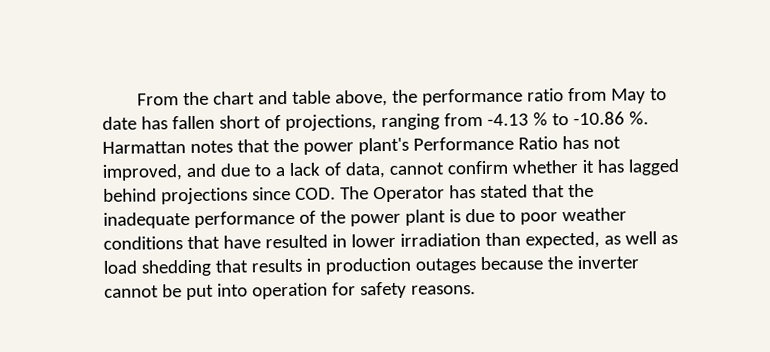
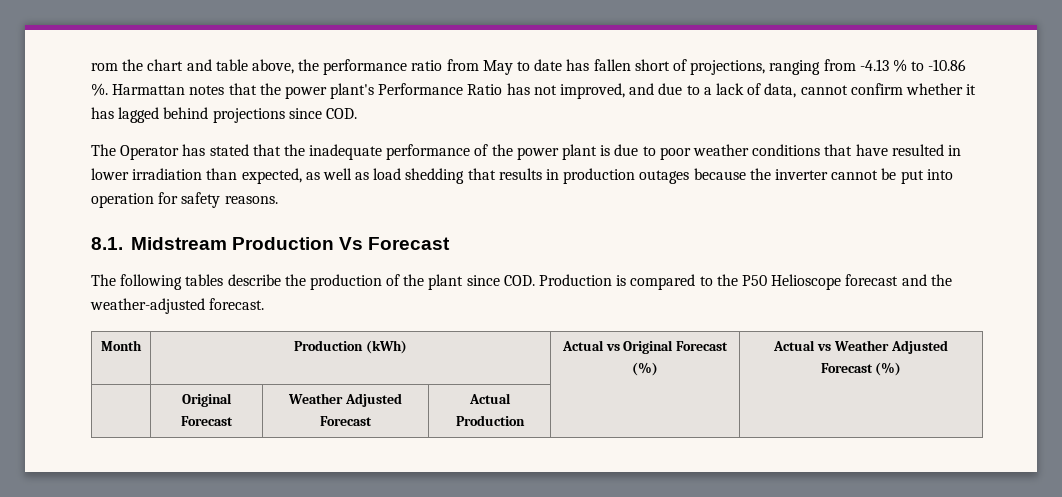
[137,93,180,106] From -> [91,63,118,71] rom
(336, 193) none -> (357, 113) //
(476, 290) none -> [91,237,451,250] [91,274,952,290] [90,298,265,314] [101,340,142,351] [294,340,407,354] [561,340,729,354] [632,362,658,376] [773,340,948,354] [820,362,902,376] [182,393,232,407] [181,416,233,426] [288,393,402,407] [320,416,372,426] [468,393,511,404] [455,415,525,426] // 8.1. Midstream Production Vs Forecast // The following tables describe the production of the plant since COD. Production is compared to the P50 Helioscope forecast and the weather-adjusted forecast. // Month | Production (kWh) | Actual vs Original Forecast (%) | Actual vs Weather Adjusted Forecast (%) // | Original Forecast | Weather Adjusted Forecast | Actual Production | |

